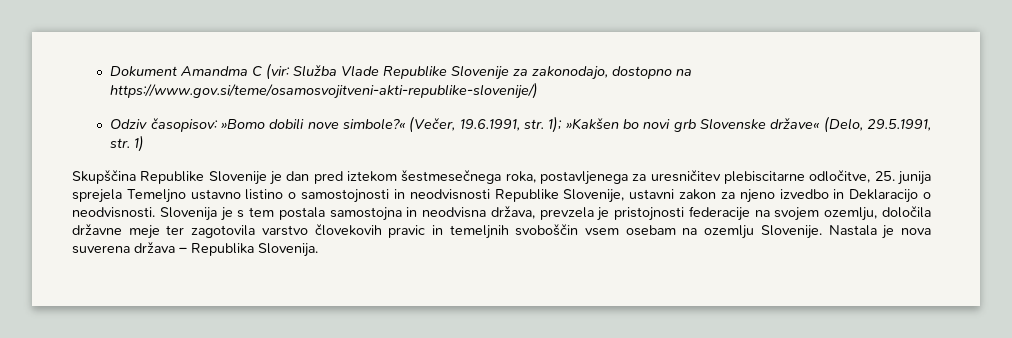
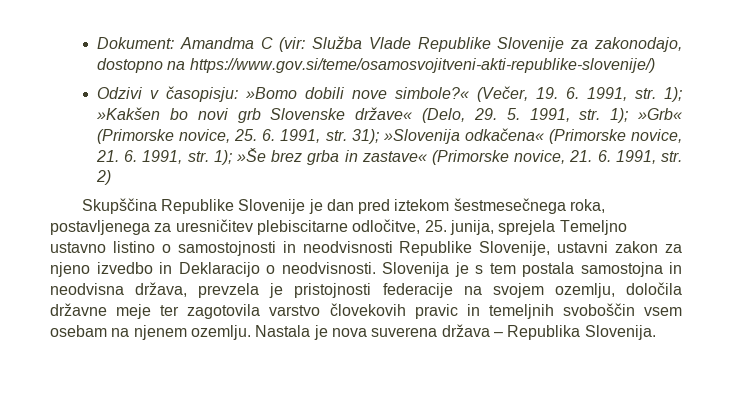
[110,66,178,76] Dokument -> [96,37,174,49] Dokument:
[110,117,218,132] Odziv časopisov: -> [96,86,238,102] Odzivi v časopisju:
[459,119,520,131] 19.6.1991, -> [535,87,627,101] 19. 6. 1991,
[867,119,932,131] [110,135,145,152] 29.5.1991, str. 1) -> [473,108,682,123] [96,128,683,144] [95,148,682,165] [95,170,111,185] 29. 5. 1991, str. 1); »Grb« (Primorske novice, 25. 6. 1991, str. 31); »Slovenija odkačena« (Primorske novice, 21. 6. 1991, str. 1); »Še brez grba in zastave« (Primorske novice, 21. 6. 1991, str. 2)
[898,171,932,185] junija -> [449,220,494,235] junija,
[704,225,822,239] ozemlju Slovenije. -> [133,325,251,340] njenem ozemlju.

